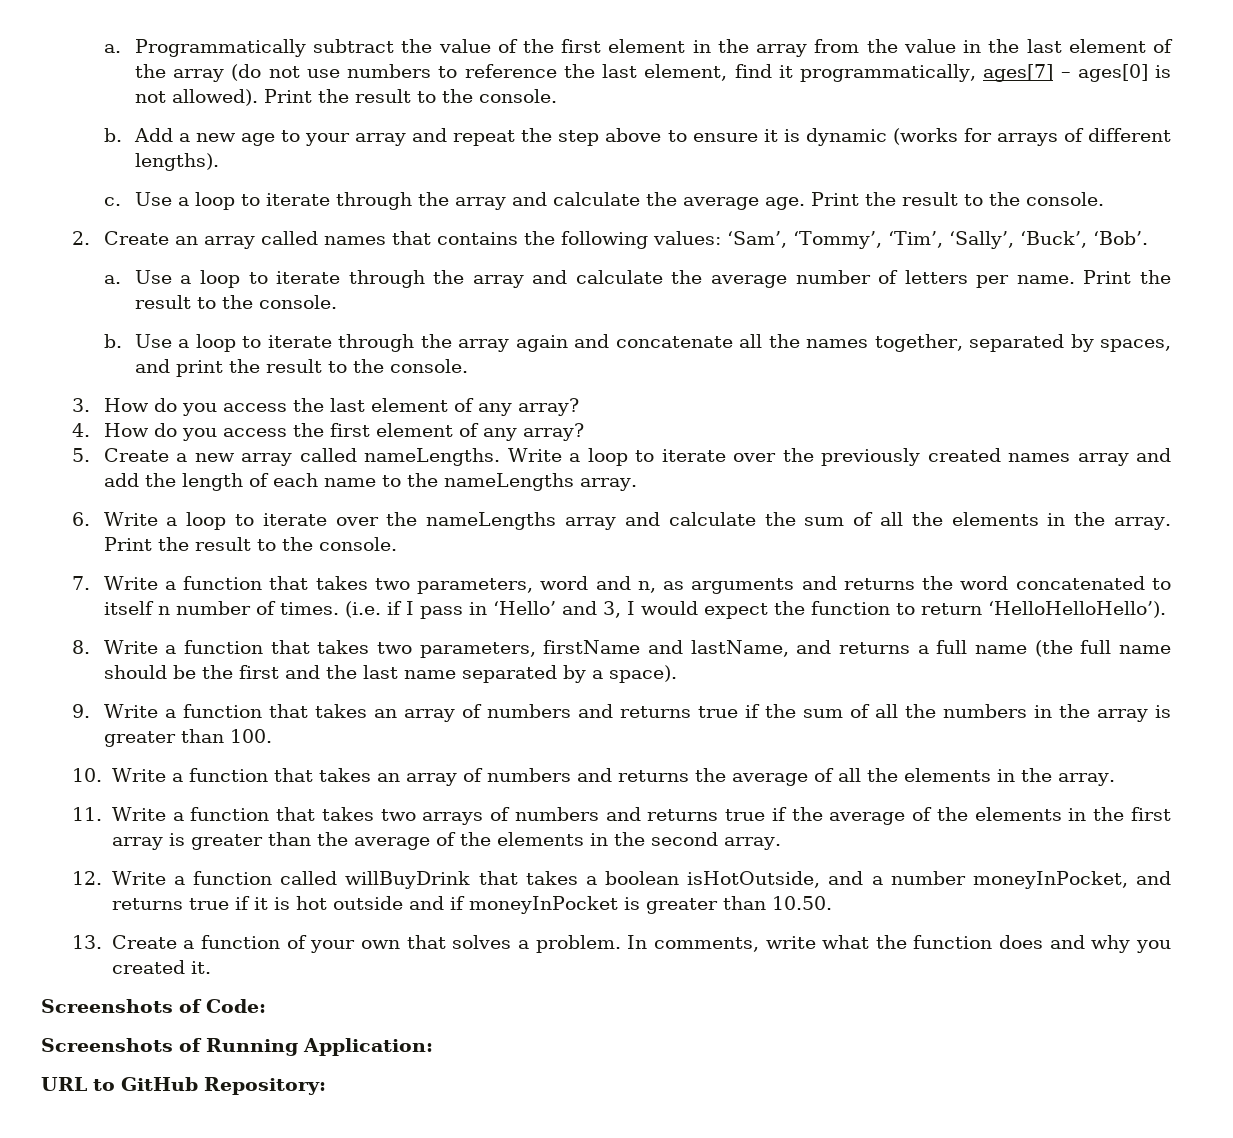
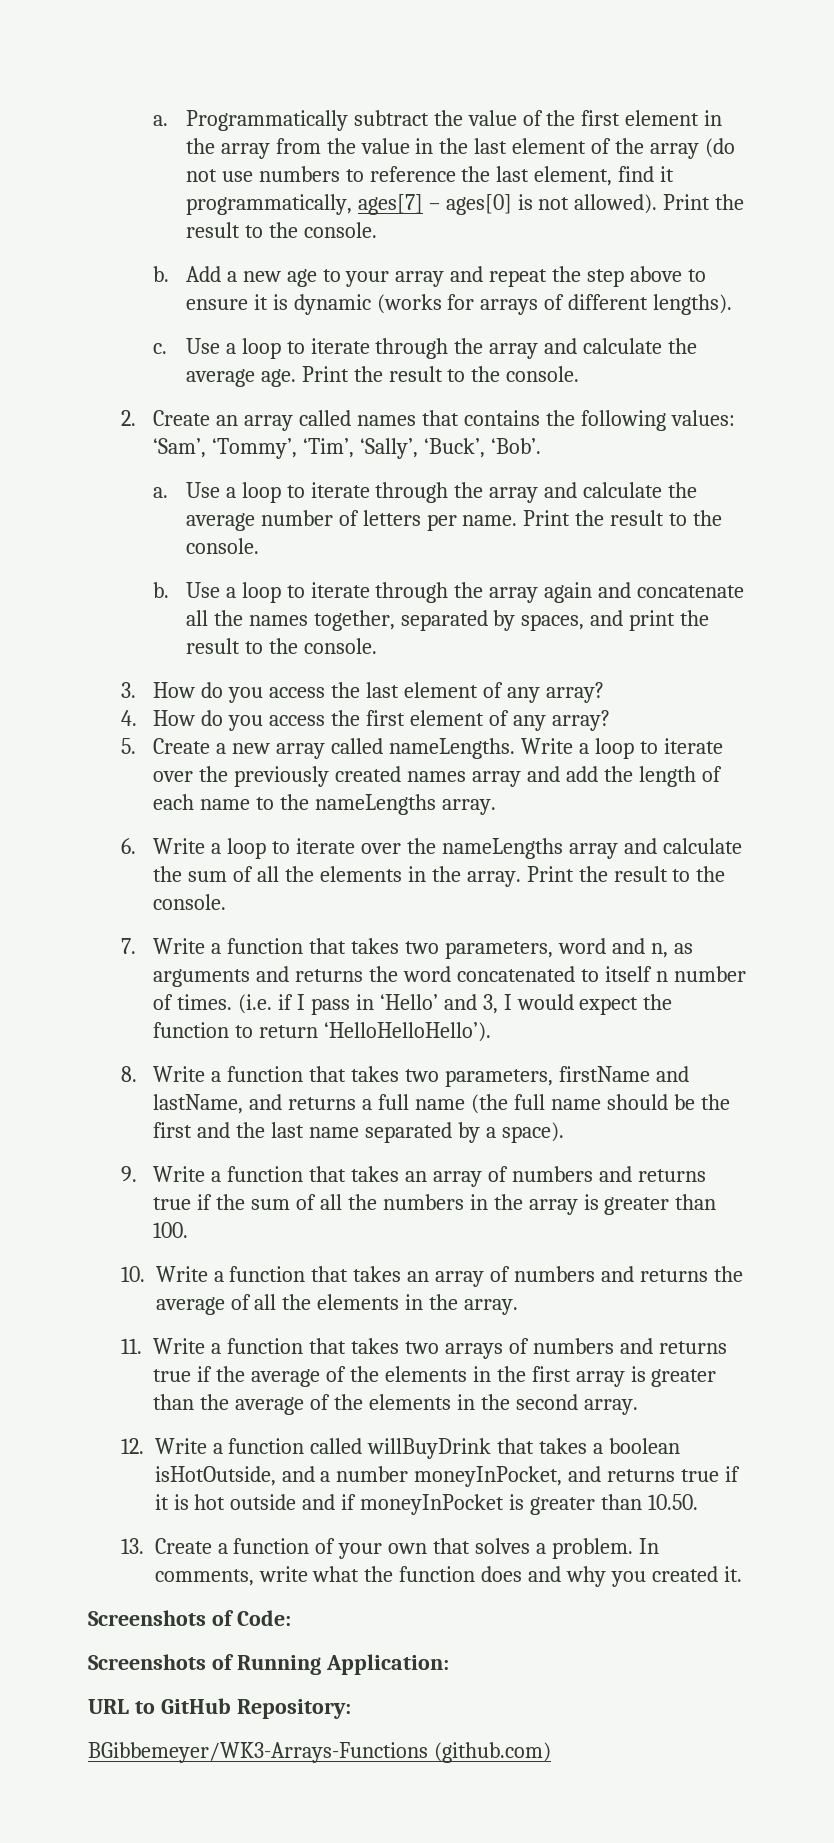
(326, 1086) none -> [88,1742,551,1763] // BGibbemeyer/WK3-Arrays-Functions (github.com)

